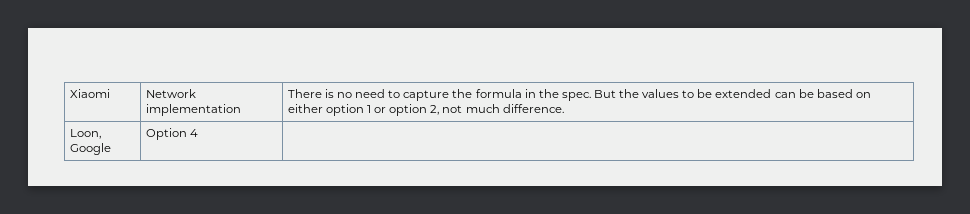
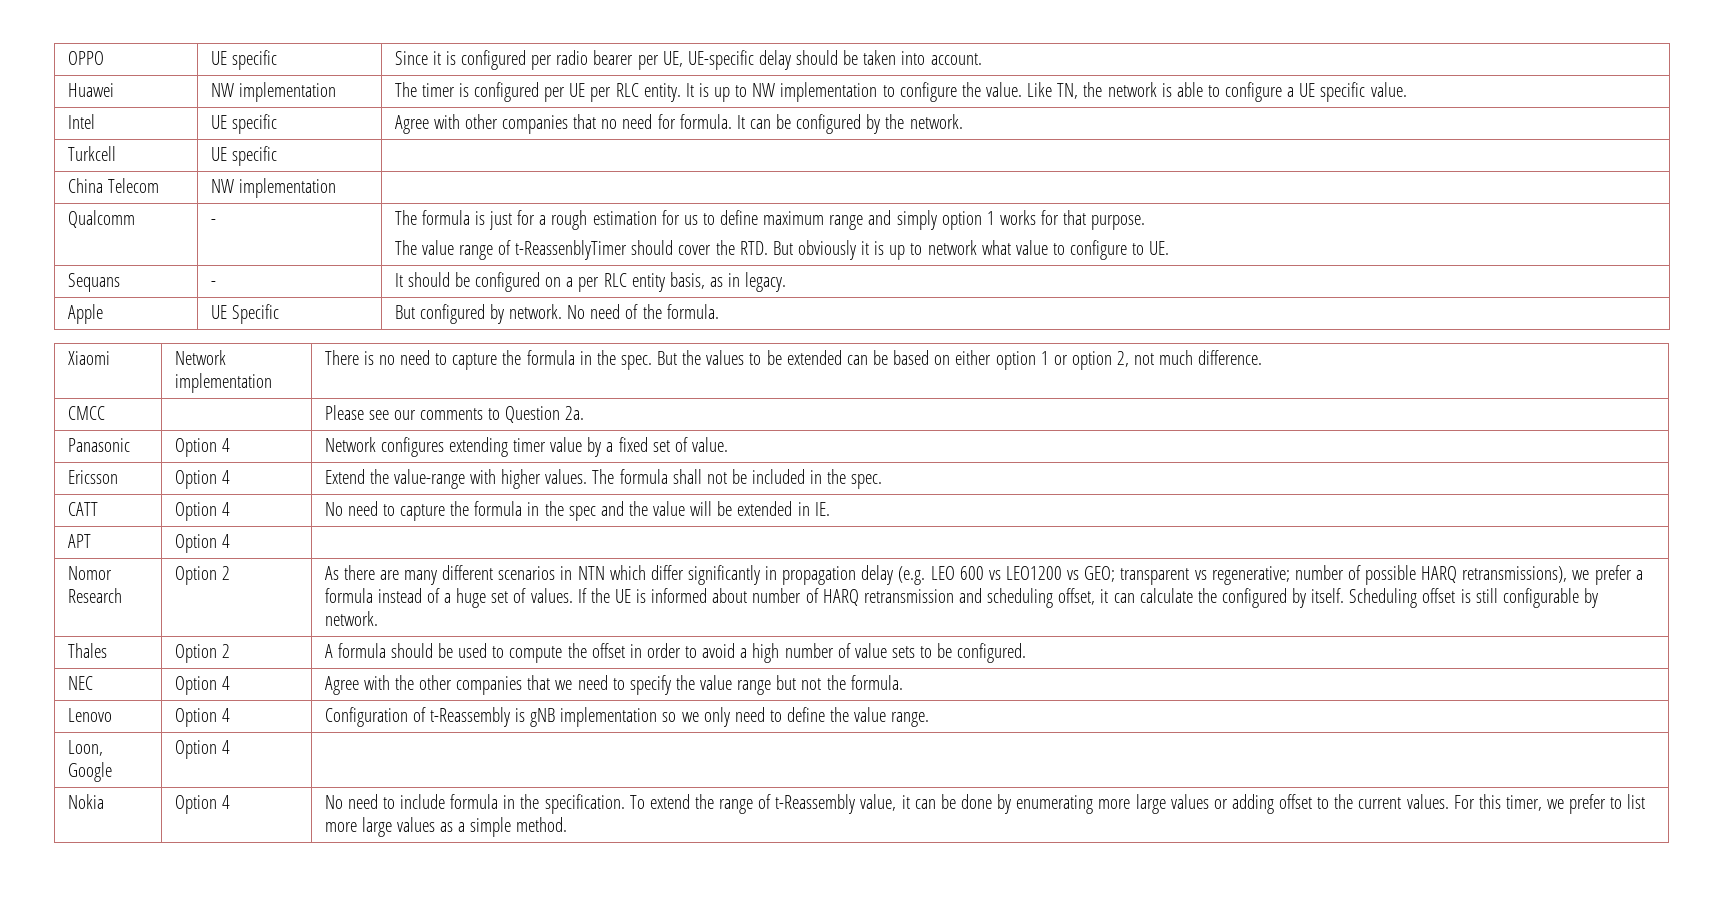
(69, 93) none -> [67,51,104,65] [210,50,277,70] [394,50,982,70] [67,83,114,97] [210,82,336,102] [394,82,1407,102] [67,114,95,129] [210,114,277,134] [394,114,963,134] [67,146,116,161] [210,146,277,166] [67,178,159,193] [210,178,336,198] [67,210,135,228] [210,219,216,225] [394,210,1146,230] [394,240,1170,260] [67,273,120,292] [210,281,216,287] [394,272,787,292] [67,304,103,324] [210,304,279,324] [394,304,719,324] OPPO | UE specific | Since it is configured per radio bearer per UE, UE-specific delay should be taken into account. // Huawei | NW implementation | The timer is configured per UE per RLC entity. It is up to NW implementation to configure the value. Like TN, the network is able to configure a UE specific value. // Intel | UE specific | Agree with other companies that no need for formula. It can be configured by the network. // Turkcell | UE specific | // China Telecom | NW implementation | // Qualcomm | - | The formula is just for a rough estimation for us to define maximum range and simply option 1 works for that purpose. // The value range of t-ReassenblyTimer should cover the RTD. But obviously it is up to network what value to configure to UE. // Sequans | - | It should be configured on a per RLC entity basis, as in legacy. // Apple | UE Specific | But configured by network. No need of the formula. //
[69,129,101,139] [69,143,111,155] [145,128,198,140] Loon, Google | Option 4 | -> [67,406,105,420] [324,405,585,423] [67,438,130,452] [174,438,230,457] [324,437,728,457] [67,470,118,484] [174,470,230,489] [324,469,883,489] [67,502,98,516] [174,502,230,521] [324,501,830,521] [67,534,91,548] [174,534,230,553] [67,566,112,580] [67,588,122,603] [174,566,230,585] [324,565,1643,585] [324,588,1598,608] [324,611,378,626] [67,643,107,658] [174,644,230,663] [324,643,1027,663] [67,676,93,690] [174,676,230,695] [324,675,903,695] [67,708,112,722] [174,708,230,727] [324,707,930,727] [67,740,103,756] [67,762,112,782] [174,740,230,759] [67,794,104,809] [174,795,230,814] [324,794,1646,814] [324,817,568,837] CMCC | | Please see our comments to Question 2a. // Panasonic | Option 4 | Network configures extending timer value by a fixed set of value. // Ericsson | Option 4 | Extend the value-range with higher values. The formula shall not be included in the spec. // CATT | Option 4 | No need to capture the formula in the spec and the value will be extended in IE. // APT | Option 4 | // Nomor Research | Option 2 | As there are many different scenarios in NTN which differ significantly in propagation delay (e.g. LEO 600 vs LEO1200 vs GEO; transparent vs regenerative; number of possible HARQ retransmissions), we prefer a formula instead of a huge set of values. If the UE is informed about number of HARQ retransmission and scheduling offset, it can calculate the configured by itself. Scheduling offset is still configurable by network. // Thales | Option 2 | A formula should be used to compute the offset in order to avoid a high number of value sets to be configured. // NEC | Option 4 | Agree with the other companies that we need to specify the value range but not the formula. // Lenovo | Option 4 | Configuration of t-Reassembly is gNB implementation so we only need to define the value range. // Loon, Google | Option 4 | // Nokia | Option 4 | No need to include formula in the specification. To extend the range of t-Reassembly value, it can be done by enumerating more large values or adding offset to the current values. For this timer, we prefer to list more large values as a simple method.

